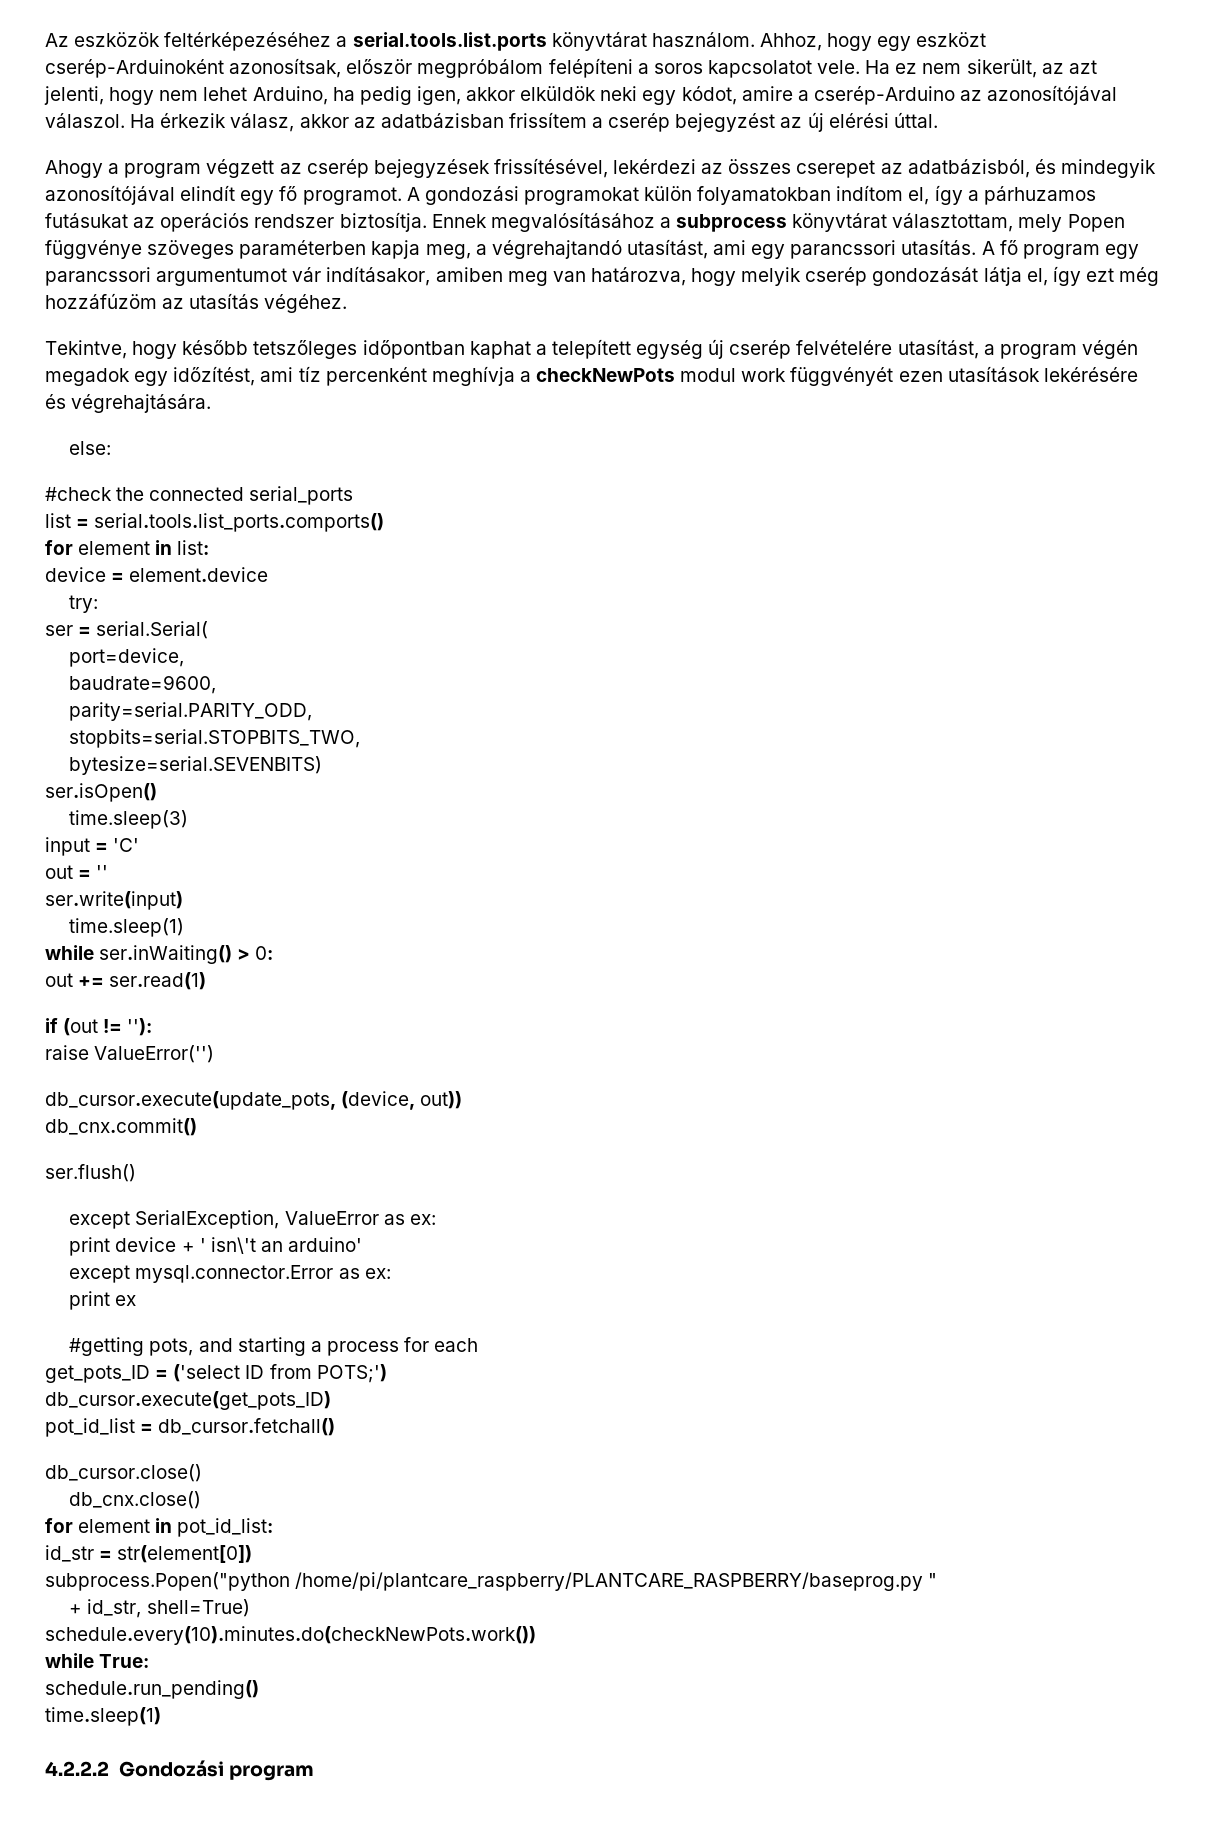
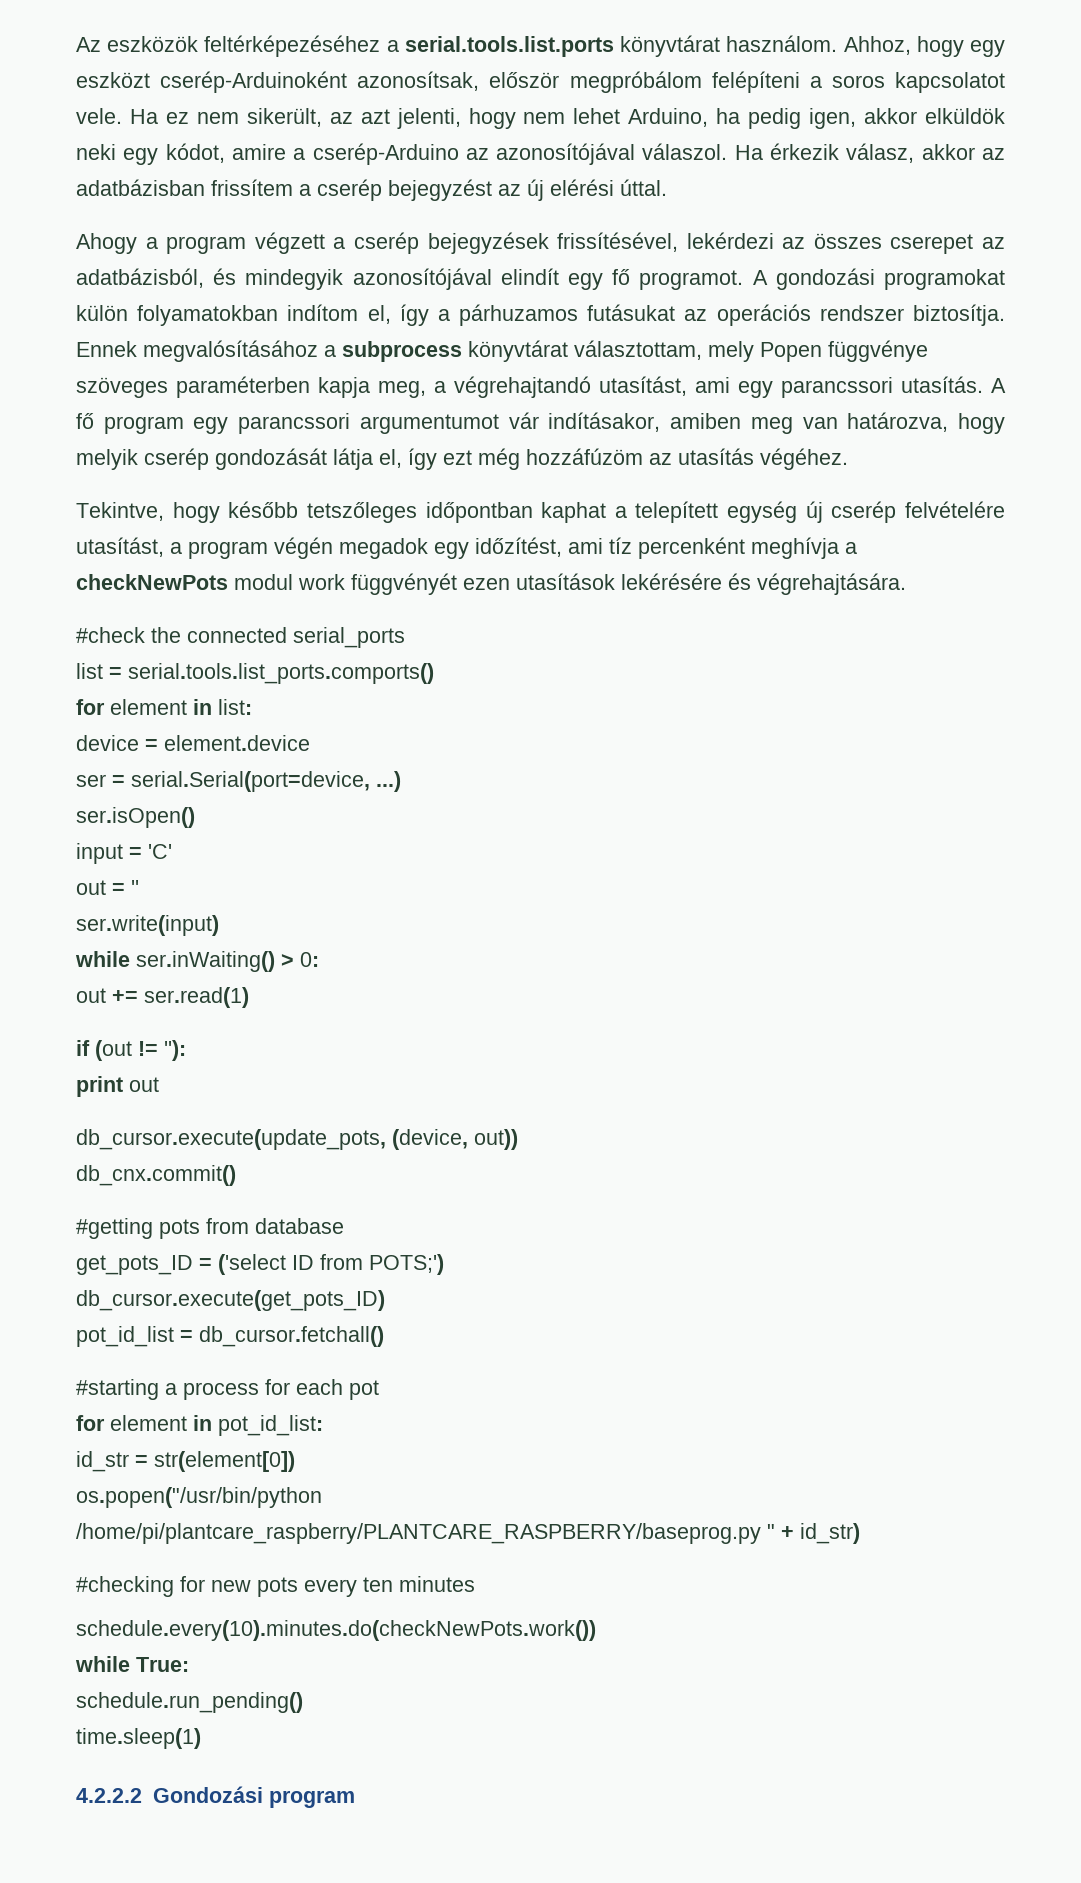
[279,163,302,174] az -> [333,237,346,249] a
[69,441,112,455] // else: -> (906, 584) none
[69,595,99,613] // try: -> (310, 743) none
[96,621,209,639] [69,648,185,667] [69,675,217,694] [69,702,313,721] [69,729,361,748] [69,756,323,775] serial.Serial( // port=device, // baudrate=9600, // parity=serial.PARITY_ODD, // stopbits=serial.STOPBITS_TWO, // bytesize=serial.SEVENBITS) -> [131,771,401,792] serial.Serial(port=device, ...)
[69,810,189,829] // time.sleep(3) -> (195, 817) none
[69,918,185,937] // time.sleep(1) -> (219, 925) none
[45,1045,215,1063] raise ValueError('') -> [76,1076,159,1097] print out
[45,1164,136,1182] [69,1210,436,1229] [69,1237,363,1256] [69,1265,391,1283] [69,1291,137,1310] [69,1337,479,1356] ser.flush() // except SerialException, ValueError as ex: // print device + ' isn\'t an arduino' // except mysql.connector.Error as ex: // print ex // #getting pots, and starting a process for each -> [76,1218,344,1239] #getting pots from database
[45,1464,202,1482] [69,1491,202,1509] db_cursor.close() // db_cnx.close() -> [76,1379,379,1400] #starting a process for each pot
[45,1572,290,1591] subprocess.Popen("python -> [76,1487,322,1508] os.popen("/usr/bin/python
[69,1599,250,1618] // + id_str, shell=True) -> [781,1523,860,1544] [76,1576,475,1597] + id_str) // #checking for new pots every ten minutes

